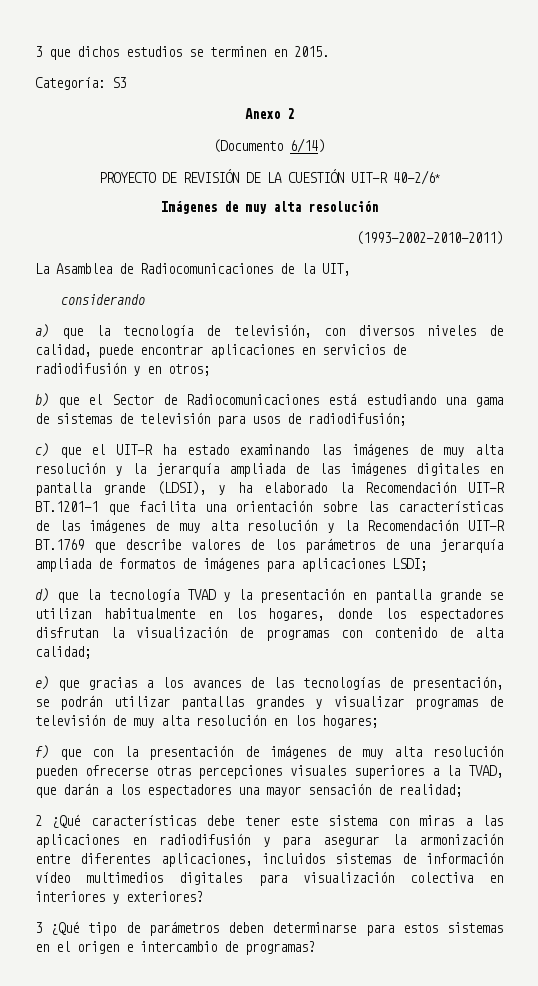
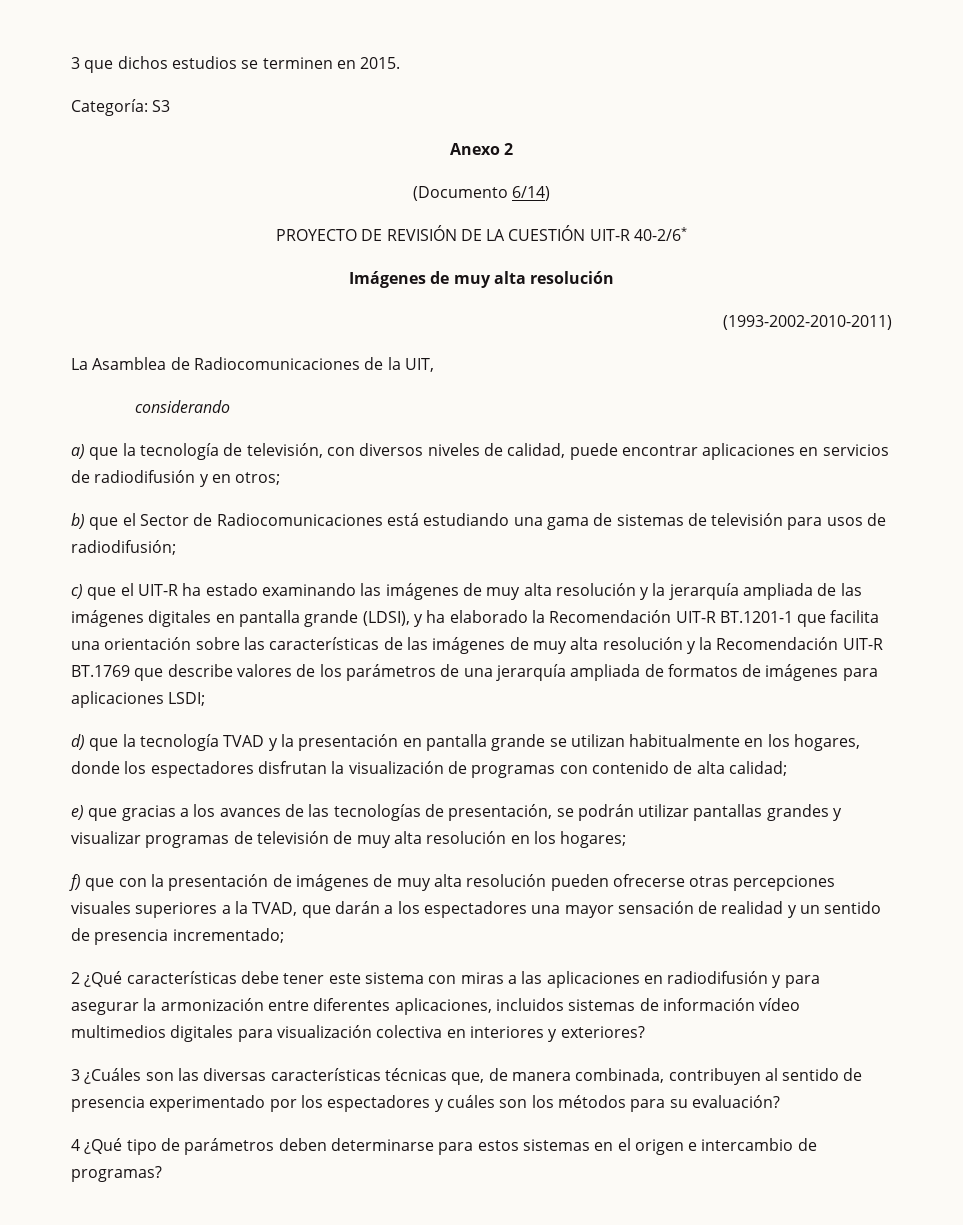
[399,784,462,797] realidad; -> [721,901,882,918] [71,928,284,945] realidad y un sentido de presencia incrementado;
(42, 927) none -> [84,1068,863,1085] [71,1095,780,1112] [71,1139,80,1151] ¿Cuáles son las diversas características técnicas que, de manera combinada, contribuyen al sentido de presencia experimentado por los espectadores y cuáles son los métodos para su evaluación? // 4

